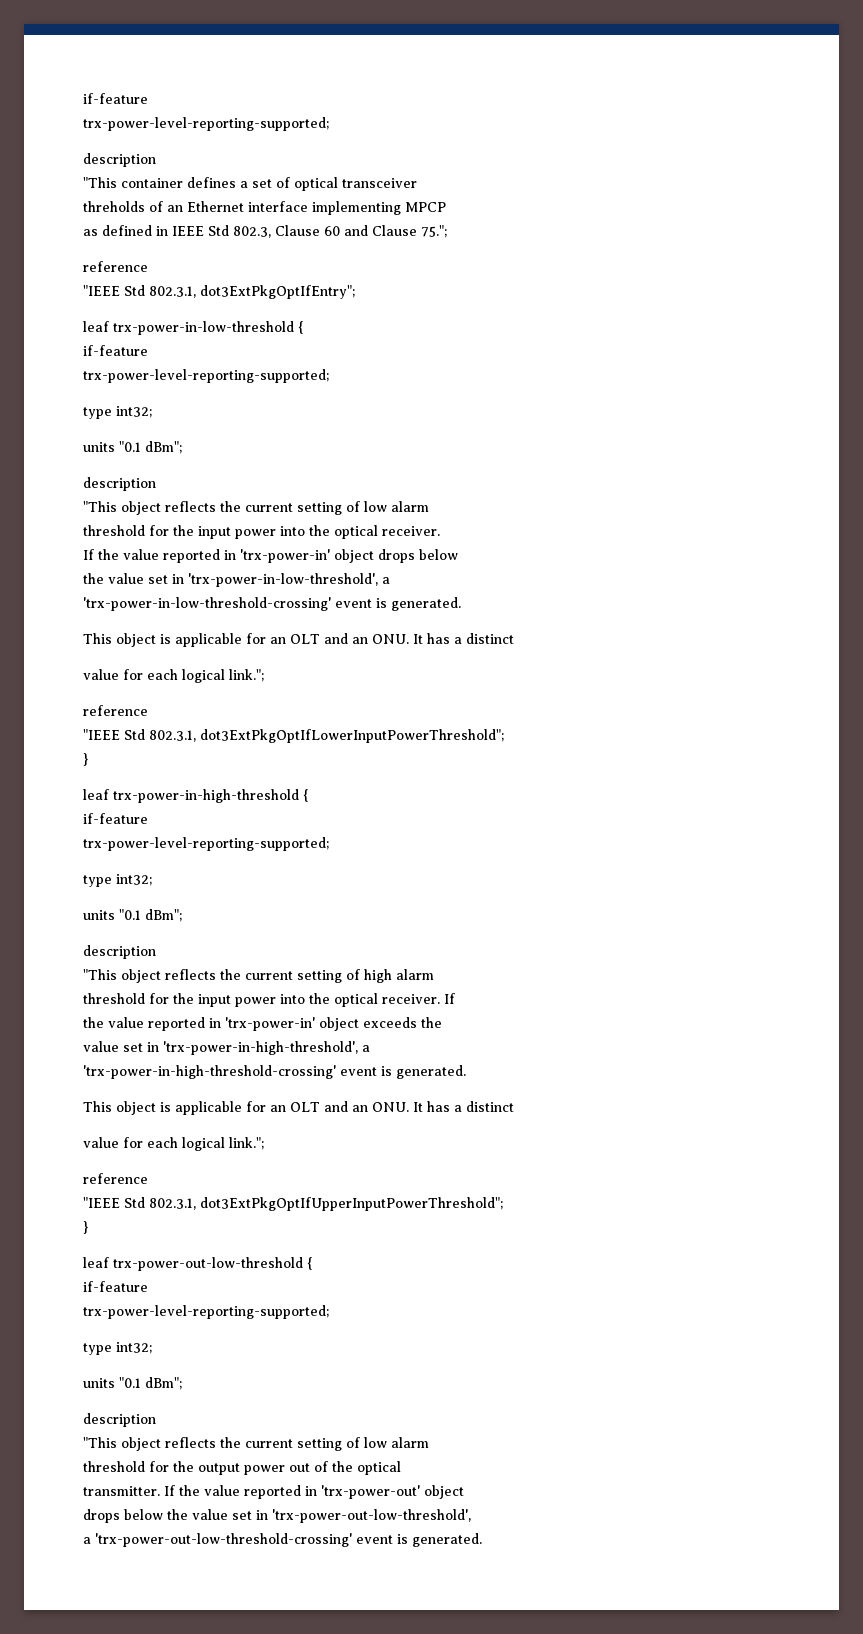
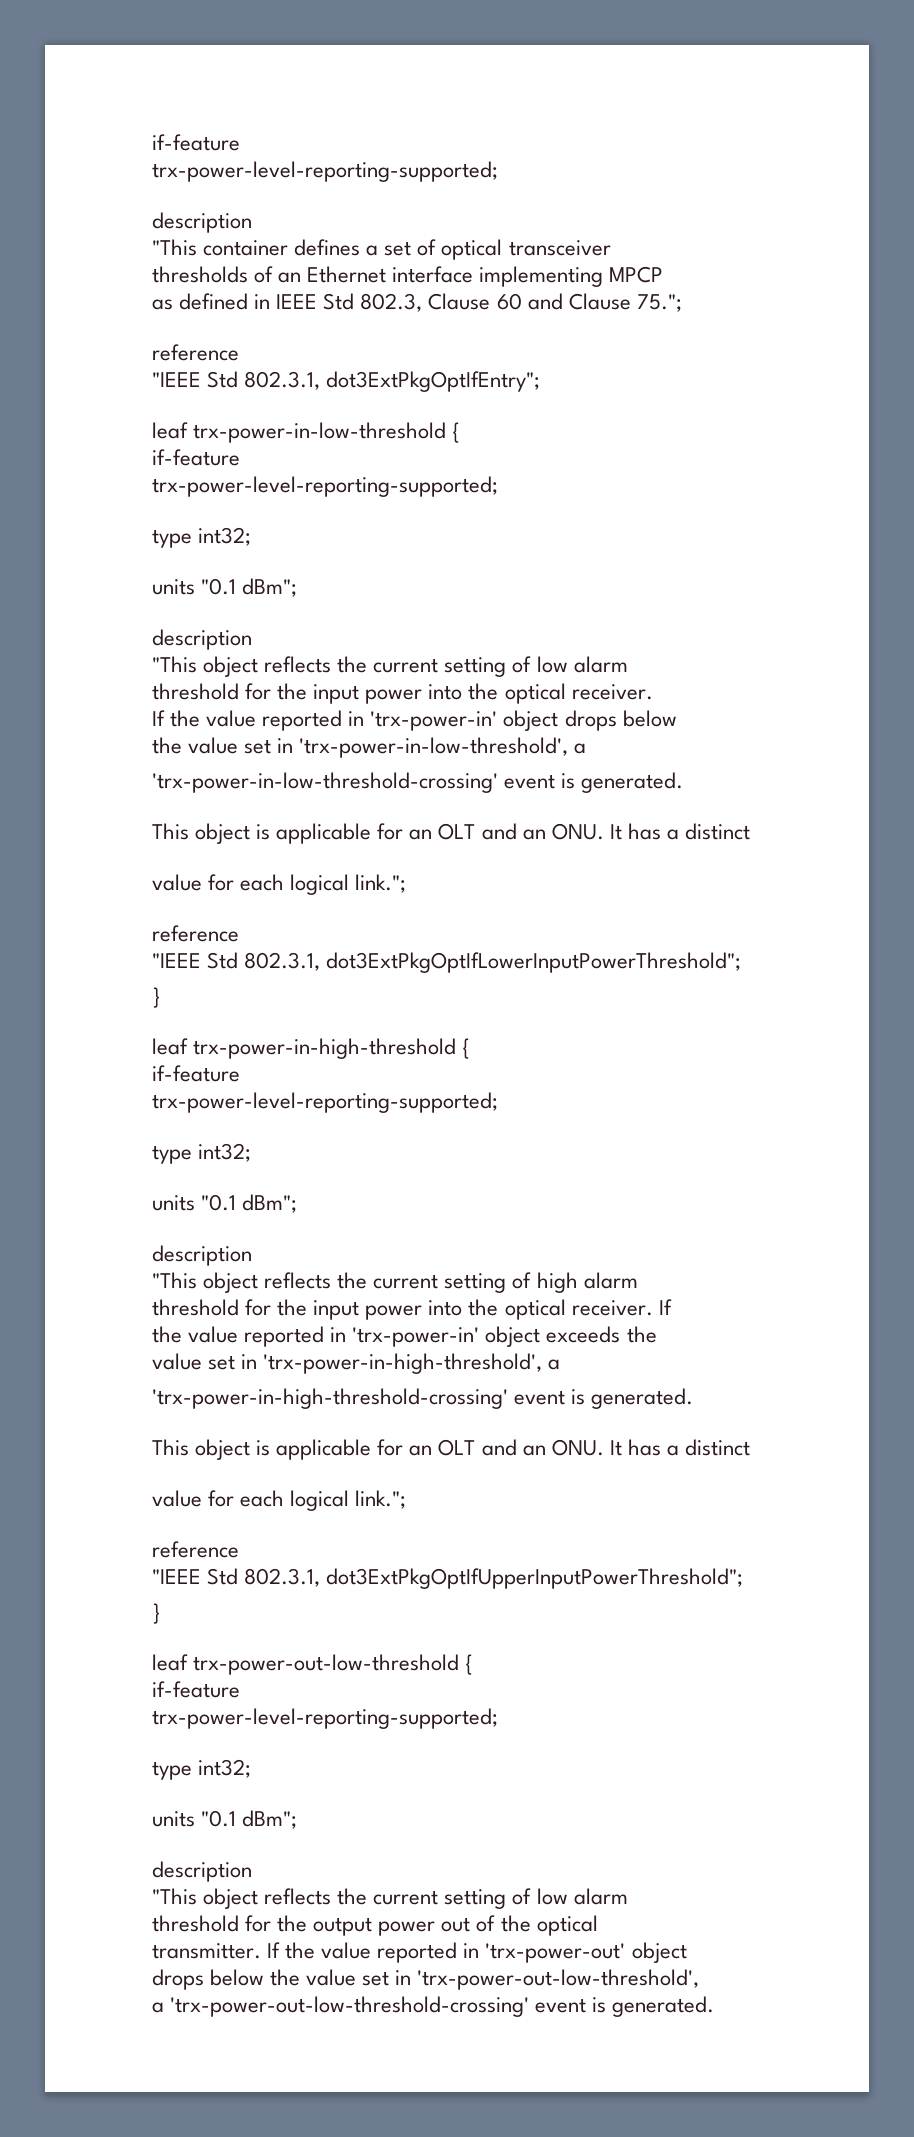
[83,201,145,212] threholds -> [152,266,248,283] thresholds

